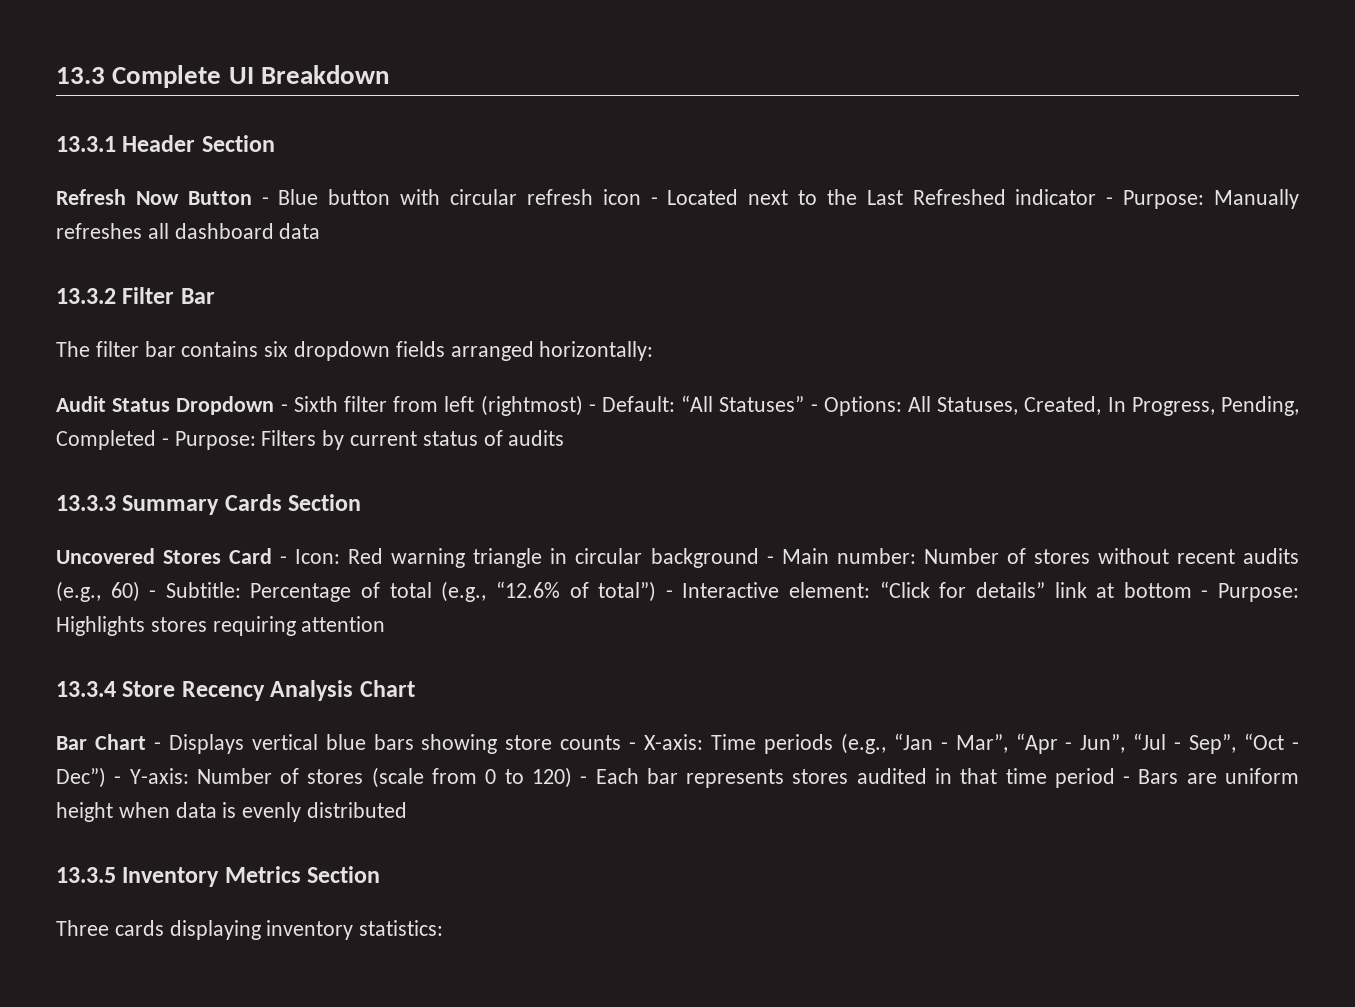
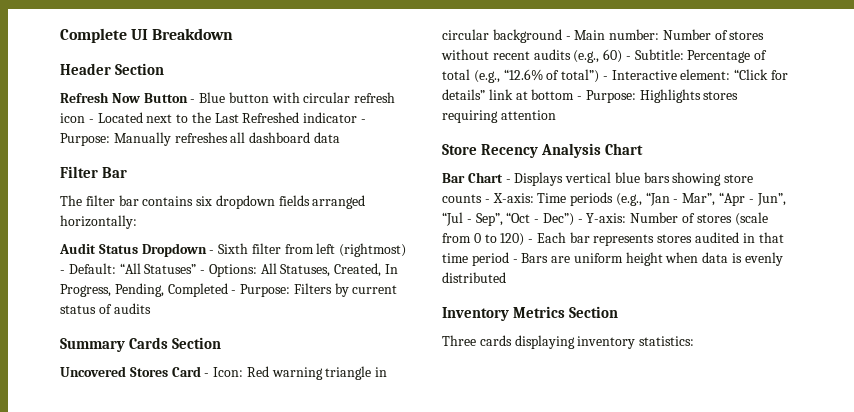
[56,67,105,84] 13.3 -> (60, 35) none
[56,136,116,152] 13.3.1 -> (234, 34) none
[56,288,116,304] 13.3.2 -> (340, 137) none
[56,495,116,511] 13.3.3 -> (151, 308) none
[56,681,116,697] 13.3.4 -> (556, 115) none
[56,867,116,883] 13.3.5 -> (506, 277) none

